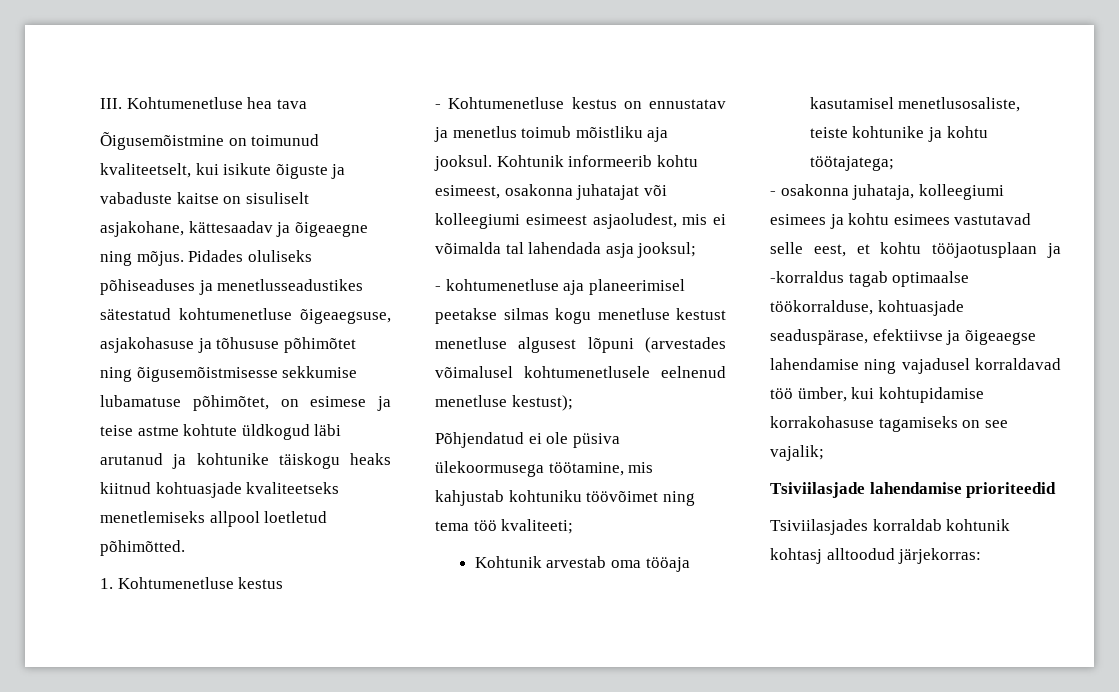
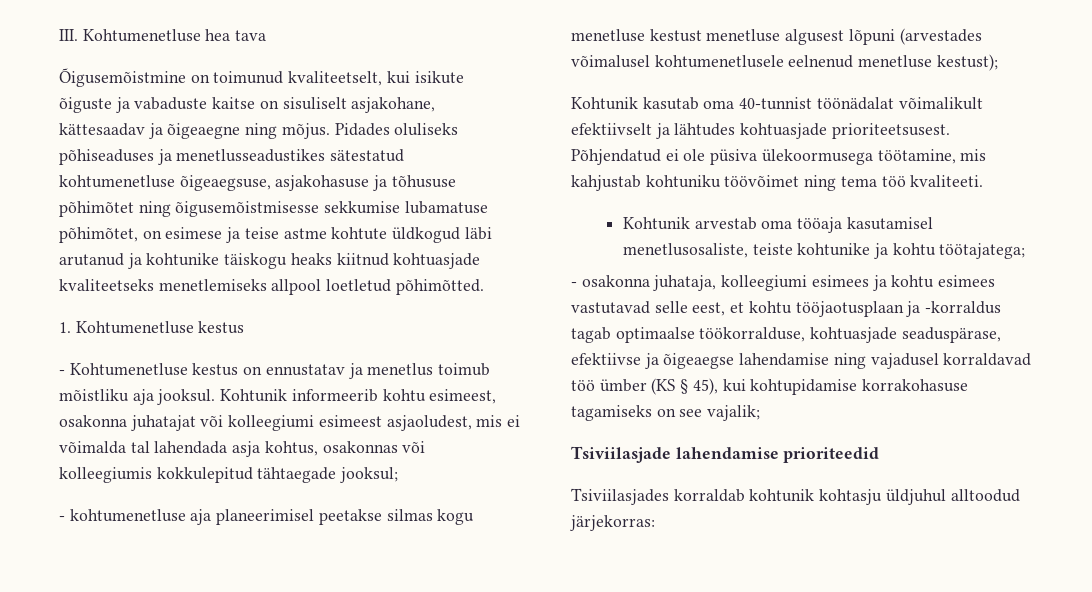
(634, 250) none -> [264,441,426,456] [59,467,337,483] kohtus, osakonnas või kolleegiumis kokkulepitud tähtaegade
(573, 403) none -> [571,97,983,110] [571,123,950,139] Kohtunik kasutab oma 40-tunnist töönädalat võimalikult efektiivselt ja lähtudes kohtuasjade prioriteetsusest.
[501,519,574,534] kvaliteeti; -> [910,175,984,187] kvaliteeti.
[797,387,847,402] ümber, -> [599,378,718,395] ümber (KS § 45),
[770,548,822,564] kohtasj -> [819,489,946,505] kohtasju üldjuhul

